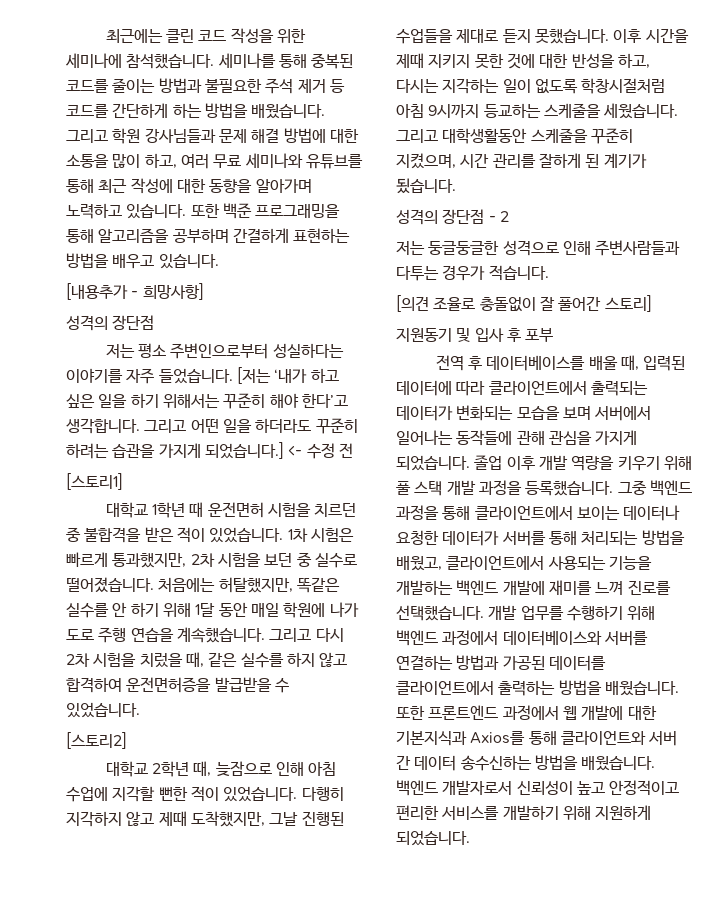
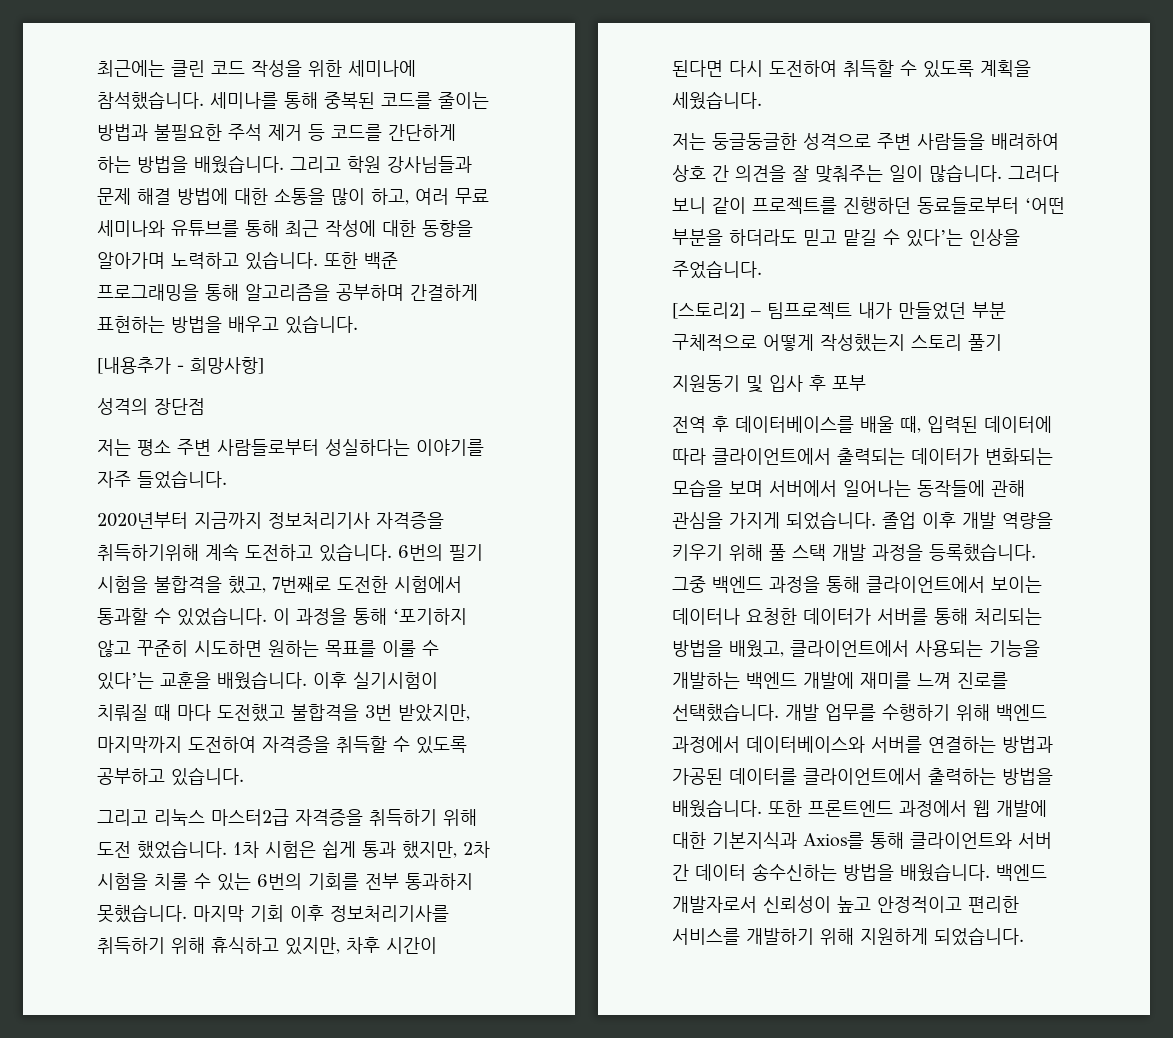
[170,343,269,359] 주변인으로부터 -> [177,439,319,456] 주변 사람들로부터
[236,367,339,384] [66,393,348,409] [66,418,358,434] [66,442,353,459] [66,473,123,490] [105,502,357,518] [66,527,354,543] [66,552,357,568] [66,577,340,593] [66,602,359,618] [66,627,344,643] [66,652,348,668] [66,677,289,693] [66,702,140,718] [66,732,127,749] [105,761,337,777] [66,786,344,802] [66,811,344,827] [396,28,689,44] [396,53,650,69] [396,78,666,94] [396,103,679,119] [396,128,633,144] [396,153,647,169] [396,178,456,194] [396,209,509,225] [396,240,681,256] [396,265,549,281] [396,295,652,312] [저는 ‘내가 하고 싶은 일을 하기 위해서는 꾸준히 해야 한다’고 생각합니다. 그리고 어떤 일을 하더라도 꾸준히 하려는 습관을 가지게 되었습니다.] <- 수정 전 // [스토리1] // 대학교 1학년 때 운전면허 시험을 치르던 중 불합격을 받은 적이 있었습니다. 1차 시험은 빠르게 통과했지만, 2차 시험을 보던 중 실수로 떨어졌습니다. 처음에는 허탈했지만, 똑같은 실수를 안 하기 위해 1달 동안 매일 학원에 나가 도로 주행 연습을 계속했습니다. 그리고 다시 2차 시험을 치렀을 때, 같은 실수를 하지 않고 합격하여 운전면허증을 발급받을 수 있었습니다. // [스토리2] // 대학교 2학년 때, 늦잠으로 인해 아침 수업에 지각할 뻔한 적이 있었습니다. 다행히 지각하지 않고 제때 도착했지만, 그날 진행된 수업들을 제대로 듣지 못했습니다. 이후 시간을 제때 지키지 못한 것에 대한 반성을 하고, 다시는 지각하는 일이 없도록 학창시절처럼 아침 9시까지 등교하는 스케줄을 세웠습니다. 그리고 대학생활동안 스케줄을 꾸준히 지켰으며, 시간 관리를 잘하게 된 계기가 됬습니다. // 성격의 장단점 - 2 // 저는 둥글둥글한 성격으로 인해 주변사람들과 다투는 경우가 적습니다. // [의견 조율로 충돌없이 잘 풀어간 스토리] -> [97,512,444,529] [97,543,483,562] [97,576,462,594] [97,607,467,626] [97,640,439,657] [97,671,438,690] [97,704,470,722] [97,736,467,754] [97,767,244,786] [97,809,477,826] [97,840,490,859] [97,873,473,891] [97,904,449,923] [97,937,437,955] [672,60,1031,78] [672,91,762,110] [672,133,1059,150] [672,164,1059,183] [672,197,1065,214] [672,229,1020,247] [672,260,762,279] [672,302,1006,320] [672,334,1002,352] // 2020년부터 지금까지 정보처리기사 자격증을 취득하기위해 계속 도전하고 있습니다. 6번의 필기 시험을 불합격을 했고, 7번째로 도전한 시험에서 통과할 수 있었습니다. 이 과정을 통해 ‘포기하지 않고 꾸준히 시도하면 원하는 목표를 이룰 수 있다’는 교훈을 배웠습니다. 이후 실기시험이 치뤄질 때 마다 도전했고 불합격을 3번 받았지만, 마지막까지 도전하여 자격증을 취득할 수 있도록 공부하고 있습니다. // 그리고 리눅스 마스터2급 자격증을 취득하기 위해 도전 했었습니다. 1차 시험은 쉽게 통과 했지만, 2차 시험을 치룰 수 있는 6번의 기회를 전부 통과하지 못했습니다. 마지막 기회 이후 정보처리기사를 취득하기 위해 휴식하고 있지만, 차후 시간이 된다면 다시 도전하여 취득할 수 있도록 계획을 세웠습니다. // 저는 둥글둥글한 성격으로 주변 사람들을 배려하여 상호 간 의견을 잘 맞춰주는 일이 많습니다. 그러다 보니 같이 프로젝트를 진행하던 동료들로부터 ‘어떤 부분을 하더라도 믿고 맡길 수 있다’는 인상을 주었습니다. // [스토리2] – 팀프로젝트 내가 만들었던 부분 구체적으로 어떻게 작성했는지 스토리 풀기

